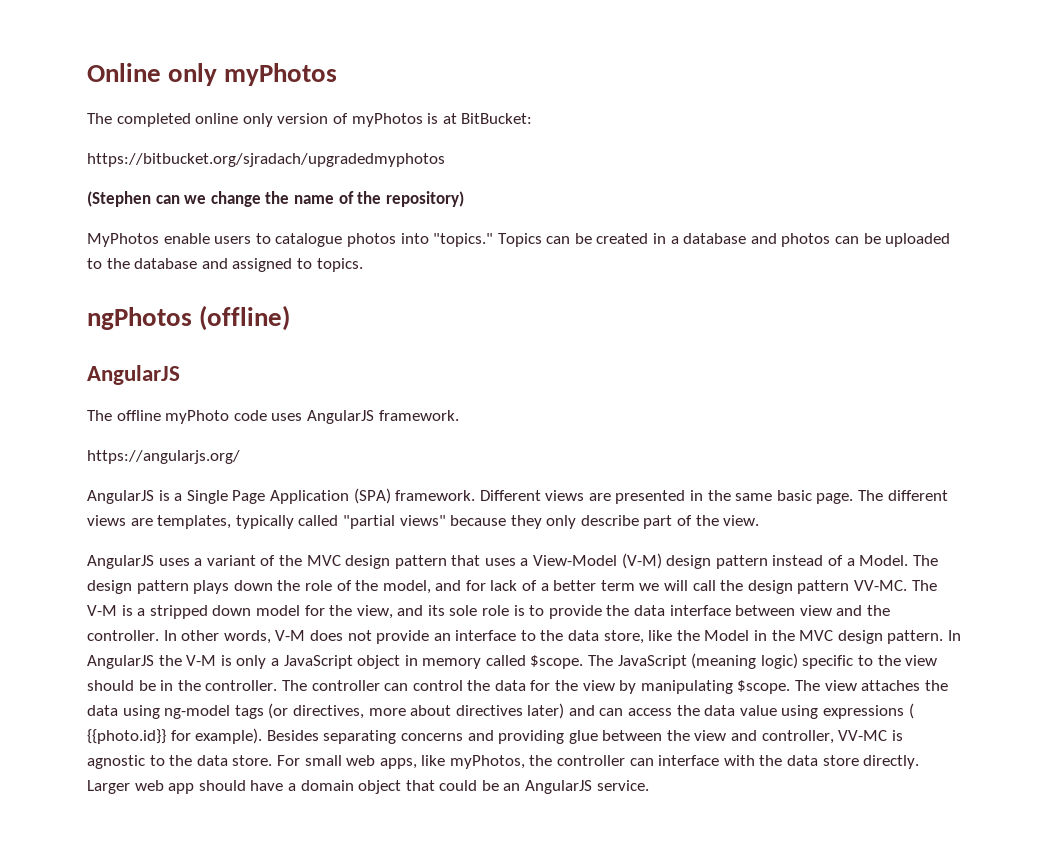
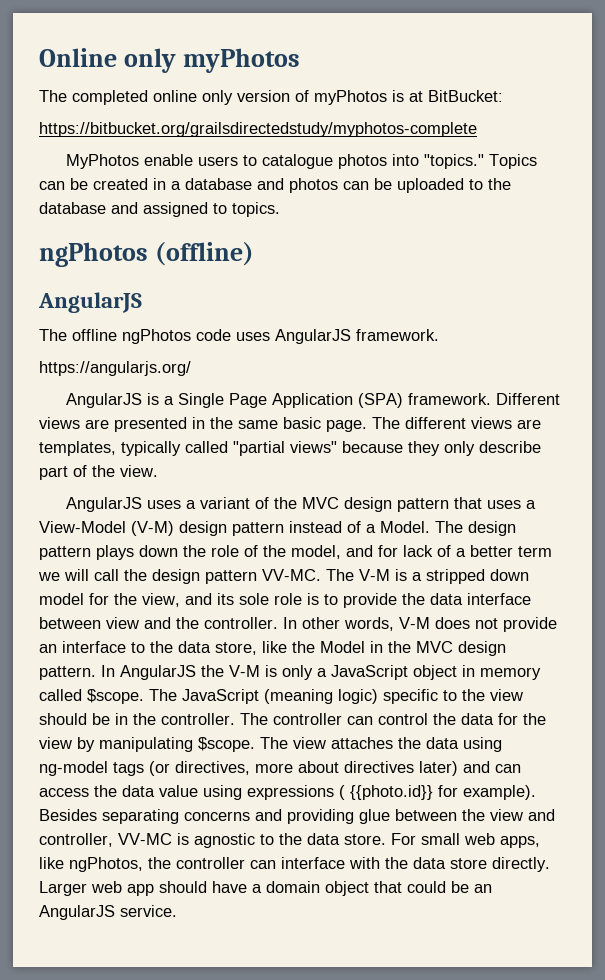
[87,153,445,167] [87,191,464,207] https://bitbucket.org/sjradach/upgradedmyphotos // (Stephen can we change the name of the repository) -> [39,122,477,137] https://bitbucket.org/grailsdirectedstudy/myphotos-complete
[165,410,230,424] myPhoto -> [122,329,191,344] ngPhotos
[449,755,525,769] myPhotos, -> [69,857,143,872] ngPhotos,

